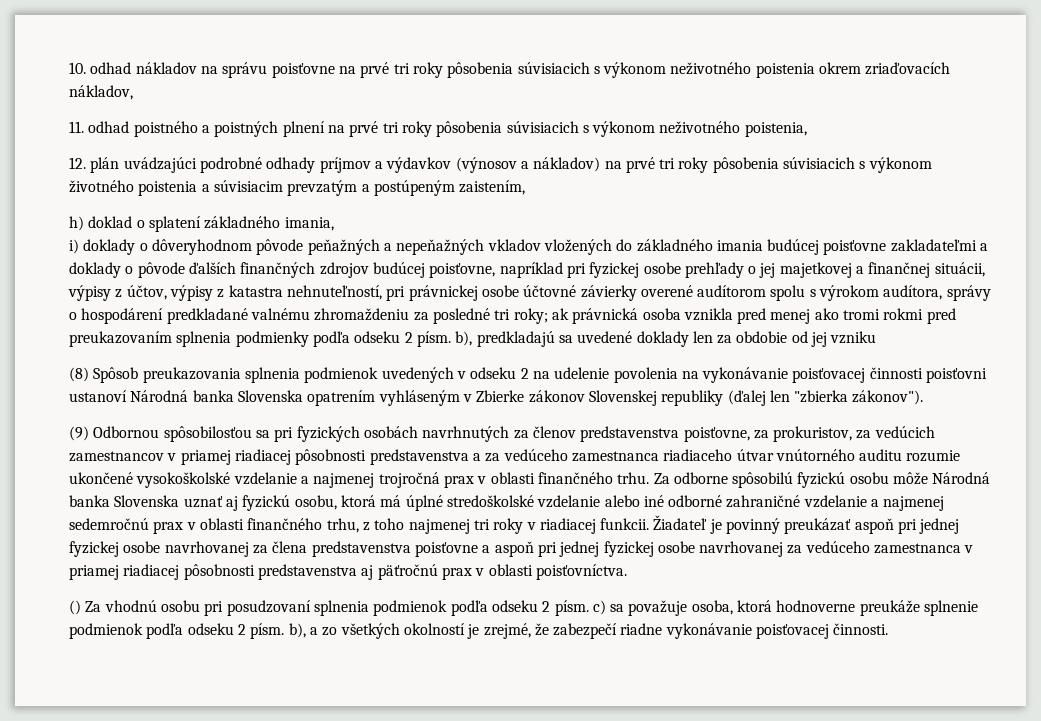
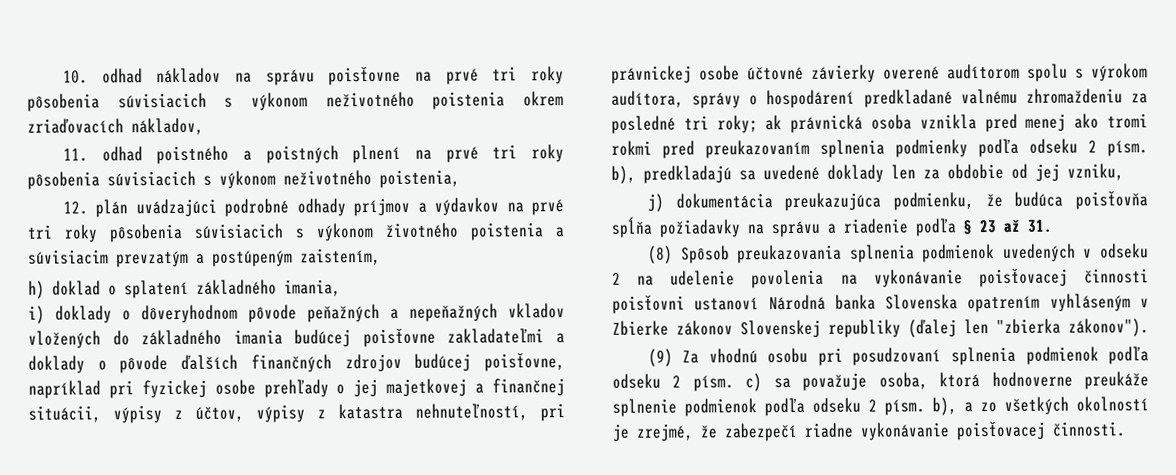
[455,157,601,173] (výnosov a nákladov) -> (500, 206) none
[830,331,877,344] vzniku -> [1067,163,1124,181] [646,190,1148,212] [611,216,1052,238] vzniku, // j) dokumentácia preukazujúca podmienku, že budúca poisťovňa spĺňa požiadavky na správu a riadenie podľa § 23 až 31.
[93,426,935,442] [69,449,961,465] [69,472,991,488] [69,495,945,511] [69,515,960,534] [69,541,974,557] [69,564,627,580] [69,600,81,615] Odbornou spôsobilosťou sa pri fyzických osobách navrhnutých za členov predstavenstva poisťovne, za prokuristov, za vedúcich zamestnancov v priamej riadiacej pôsobnosti predstavenstva a za vedúceho zamestnanca riadiaceho útvar vnútorného auditu rozumie ukončené vysokoškolské vzdelanie a najmenej trojročná prax v oblasti finančného trhu. Za odborne spôsobilú fyzickú osobu môže Národná banka Slovenska uznať aj fyzickú osobu, ktorá má úplné stredoškolské vzdelanie alebo iné odborné zahraničné vzdelanie a najmenej sedemročnú prax v oblasti finančného trhu, z toho najmenej tri roky v riadiacej funkcii. Žiadateľ je povinný preukázať aspoň pri jednej fyzickej osobe navrhovanej za člena predstavenstva poisťovne a aspoň pri jednej fyzickej osobe navrhovanej za vedúceho zamestnanca v priamej riadiacej pôsobnosti predstavenstva aj päťročnú prax v oblasti poisťovníctva. // () -> (673, 357) none

